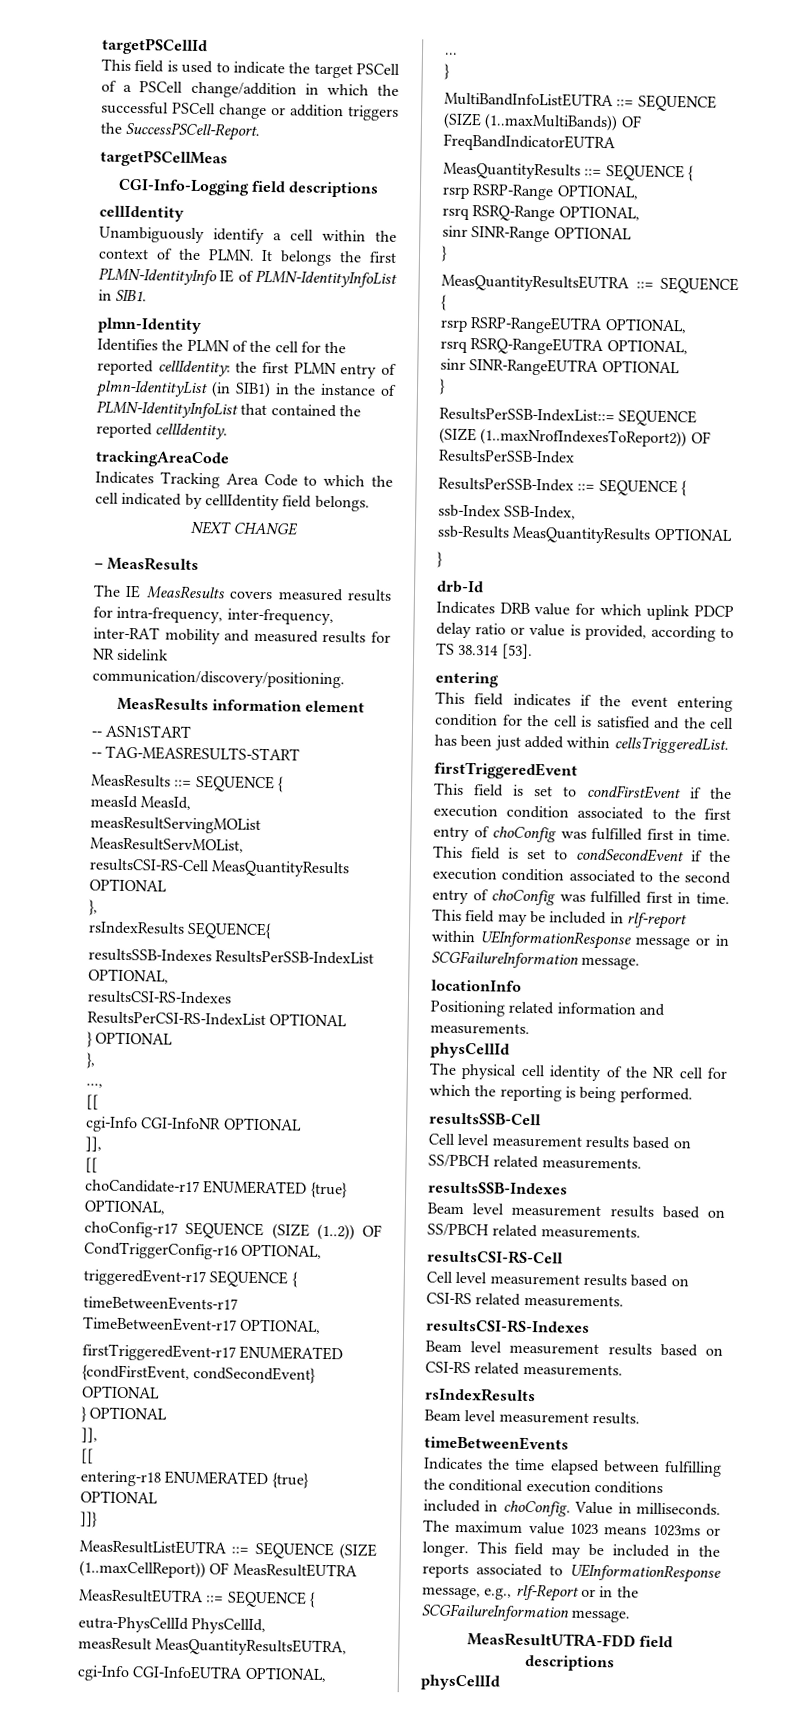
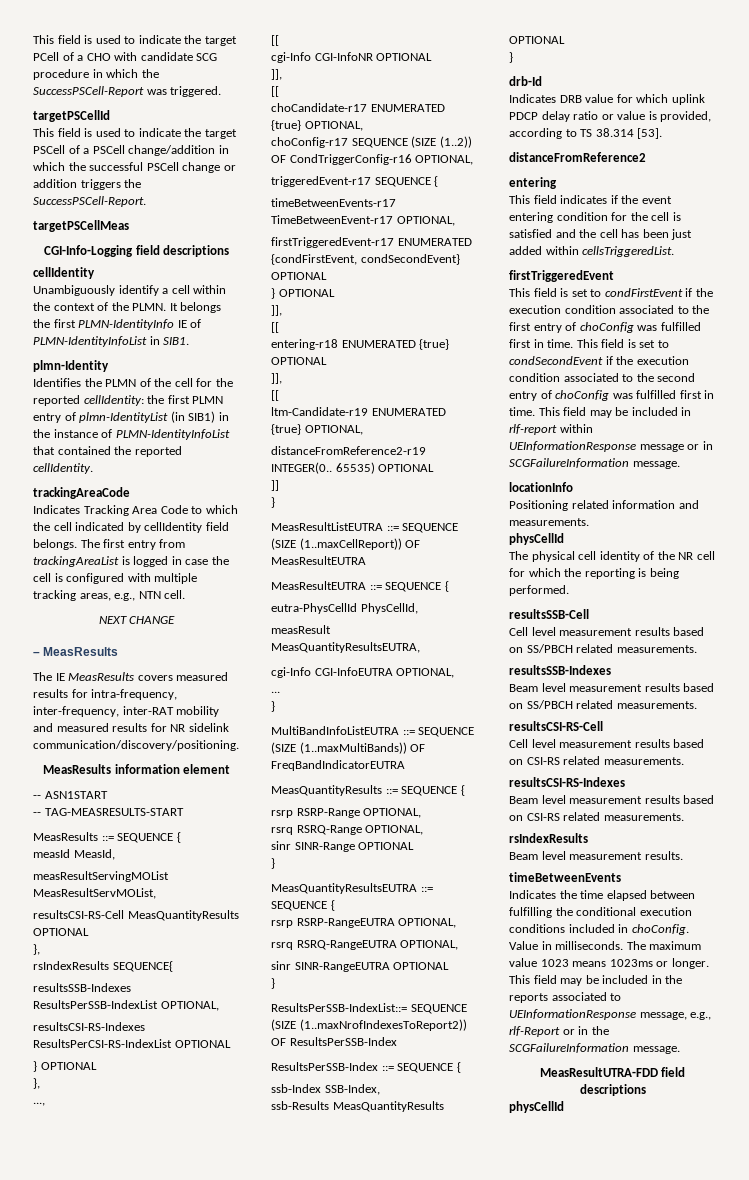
(101, 46) none -> [33,35,237,46] [33,52,218,61] [33,69,159,80] [33,86,222,97] This field is used to indicate the target PCell of a CHO with candidate SCG procedure in which the SuccessPSCell-Report was triggered. //
(370, 503) none -> [80,539,186,550] [33,556,229,567] [33,573,198,584] [33,590,186,601] The first entry from trackingAreaList is logged in case the cell is configured with multiple tracking areas, e.g., NTN cell.
[80,1511,98,1528] ]]} -> [271,373,282,384] [271,390,279,401] [271,407,446,416] [271,424,363,435] [271,446,426,455] [271,462,435,474] [271,480,279,491] [271,497,275,508] ]], // [[ // ltm-Candidate-r19 ENUMERATED {true} OPTIONAL, // distanceFromReference2-r19 INTEGER(0.. 65535) OPTIONAL // ]] // }
(533, 651) none -> [509,152,646,162] // distanceFromReference2

